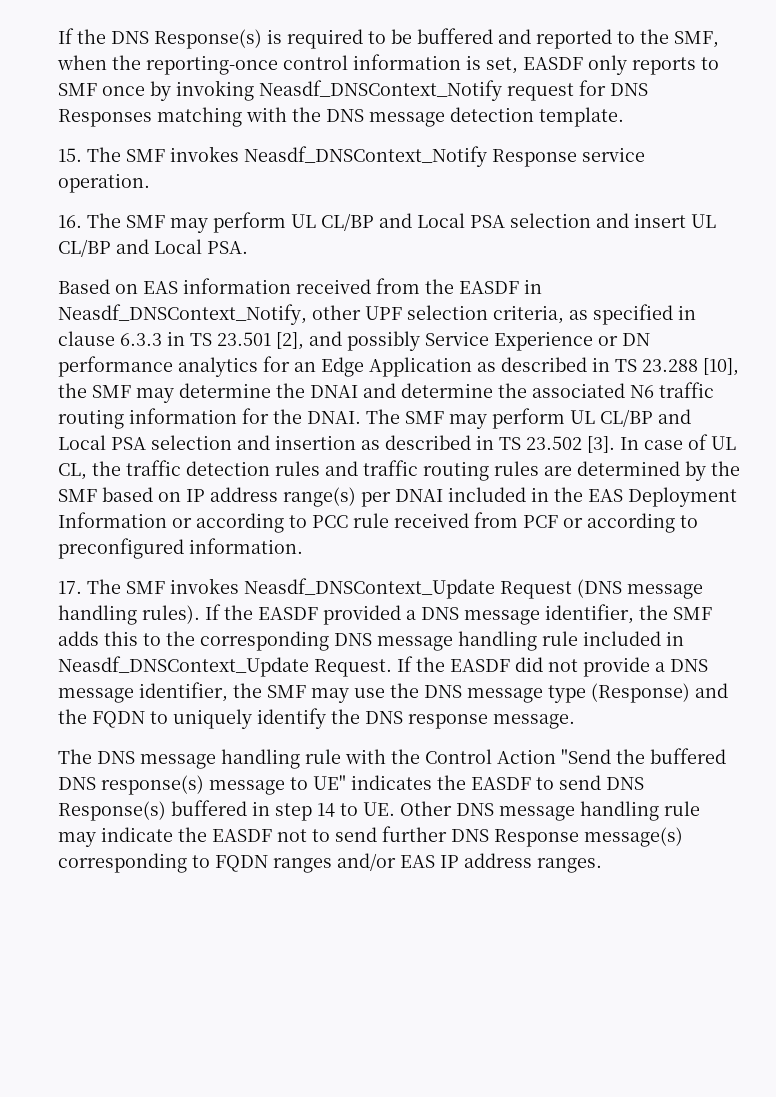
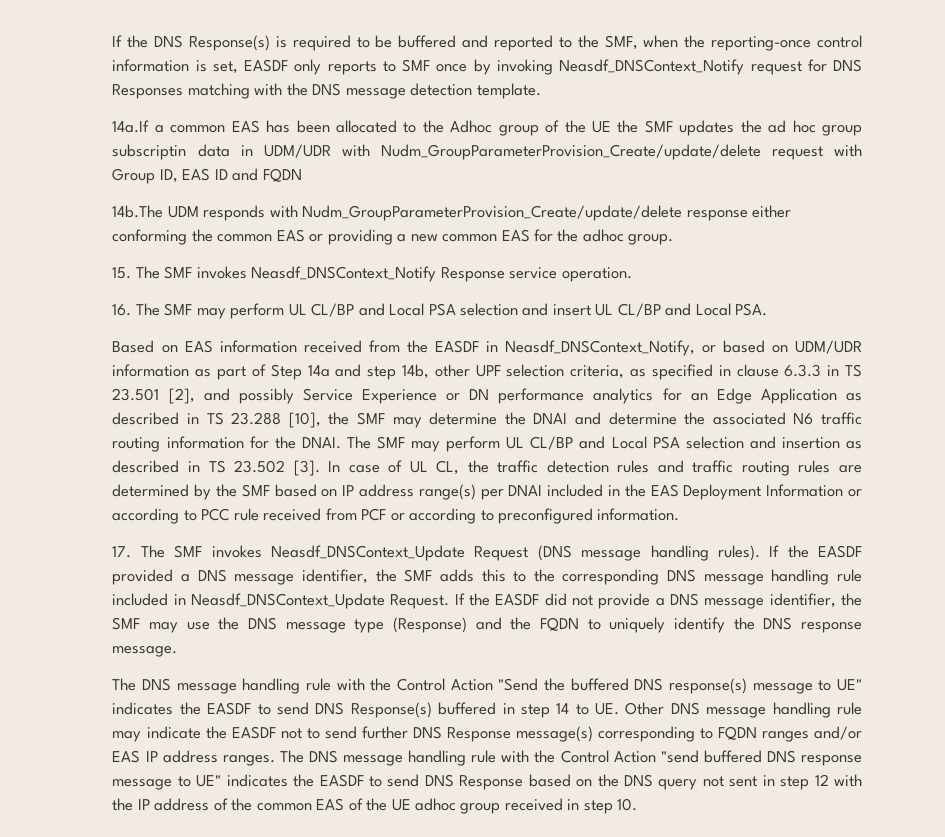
(624, 117) none -> [112,120,863,136] [112,144,863,160] [112,168,302,184] [112,205,792,221] [112,229,674,245] // 14a.If a common EAS has been allocated to the Adhoc group of the UE the SMF updates the ad hoc group subscriptin data in UDM/UDR with Nudm_GroupParameterProvision_Create/update/delete request with Group ID, EAS ID and FQDN // 14b.The UDM responds with Nudm_GroupParameterProvision_Create/update/delete response either conforming the common EAS or providing a new common EAS for the adhoc group.
(307, 314) none -> [701,340,863,354] [112,364,430,380] or based on UDM/UDR information as part of Step 14a and step 14b,
(602, 865) none -> [279,750,862,766] [112,774,863,790] [112,798,638,814] The DNS message handling rule with the Control Action "send buffered DNS response message to UE" indicates the EASDF to send DNS Response based on the DNS query not sent in step 12 with the IP address of the common EAS of the UE adhoc group received in step 10.

